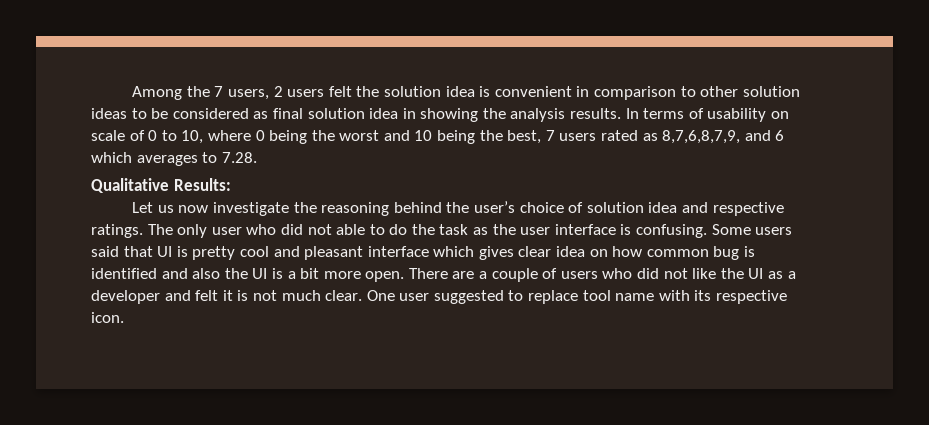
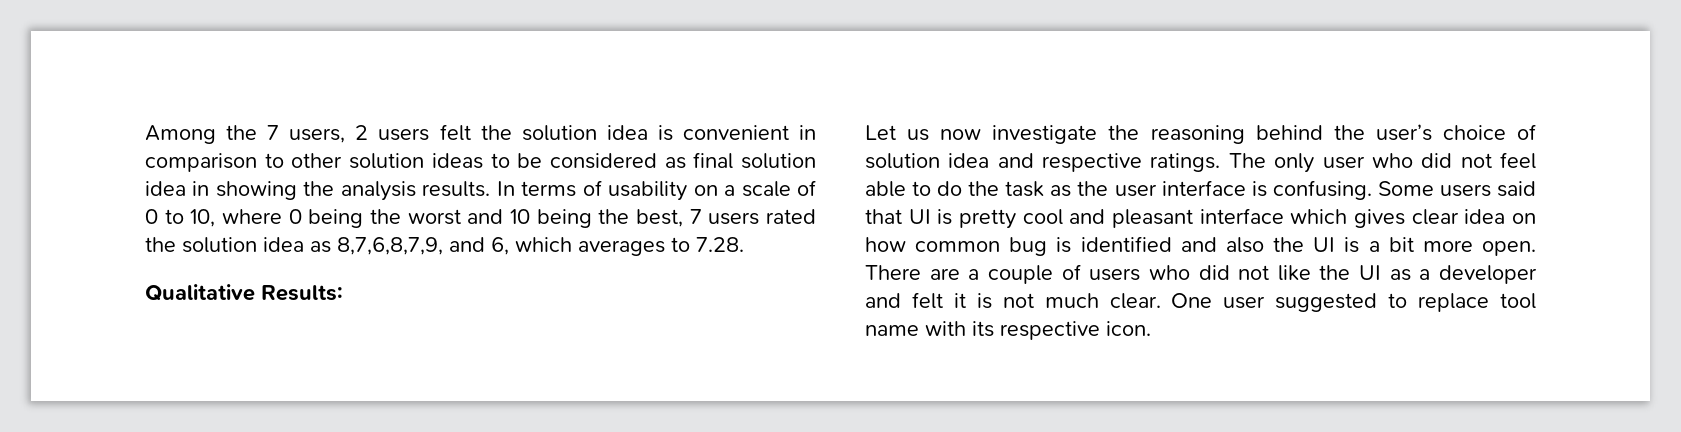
(790, 115) none -> [724,185,736,196] a
(639, 135) none -> [145,237,304,253] the solution idea
[775,130,785,141] 6 -> [491,237,509,255] 6,
(332, 229) none -> [1500,152,1536,169] feel

